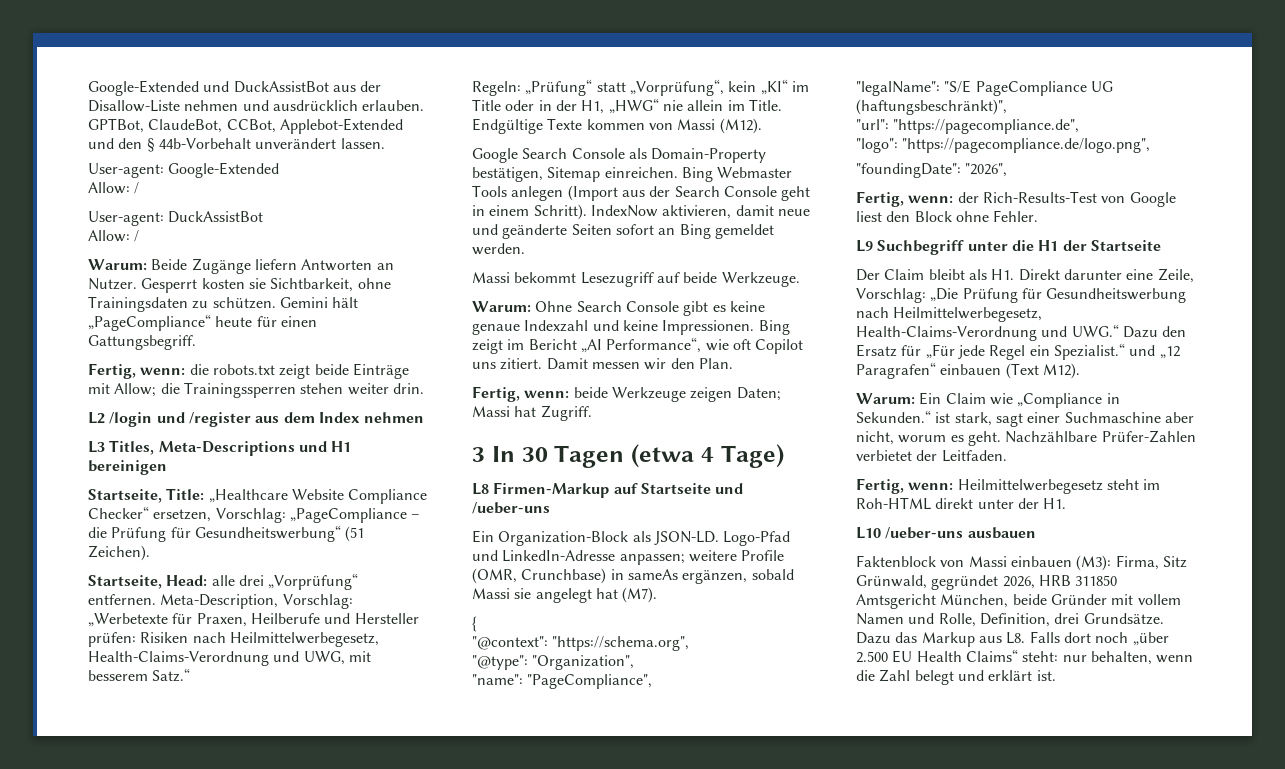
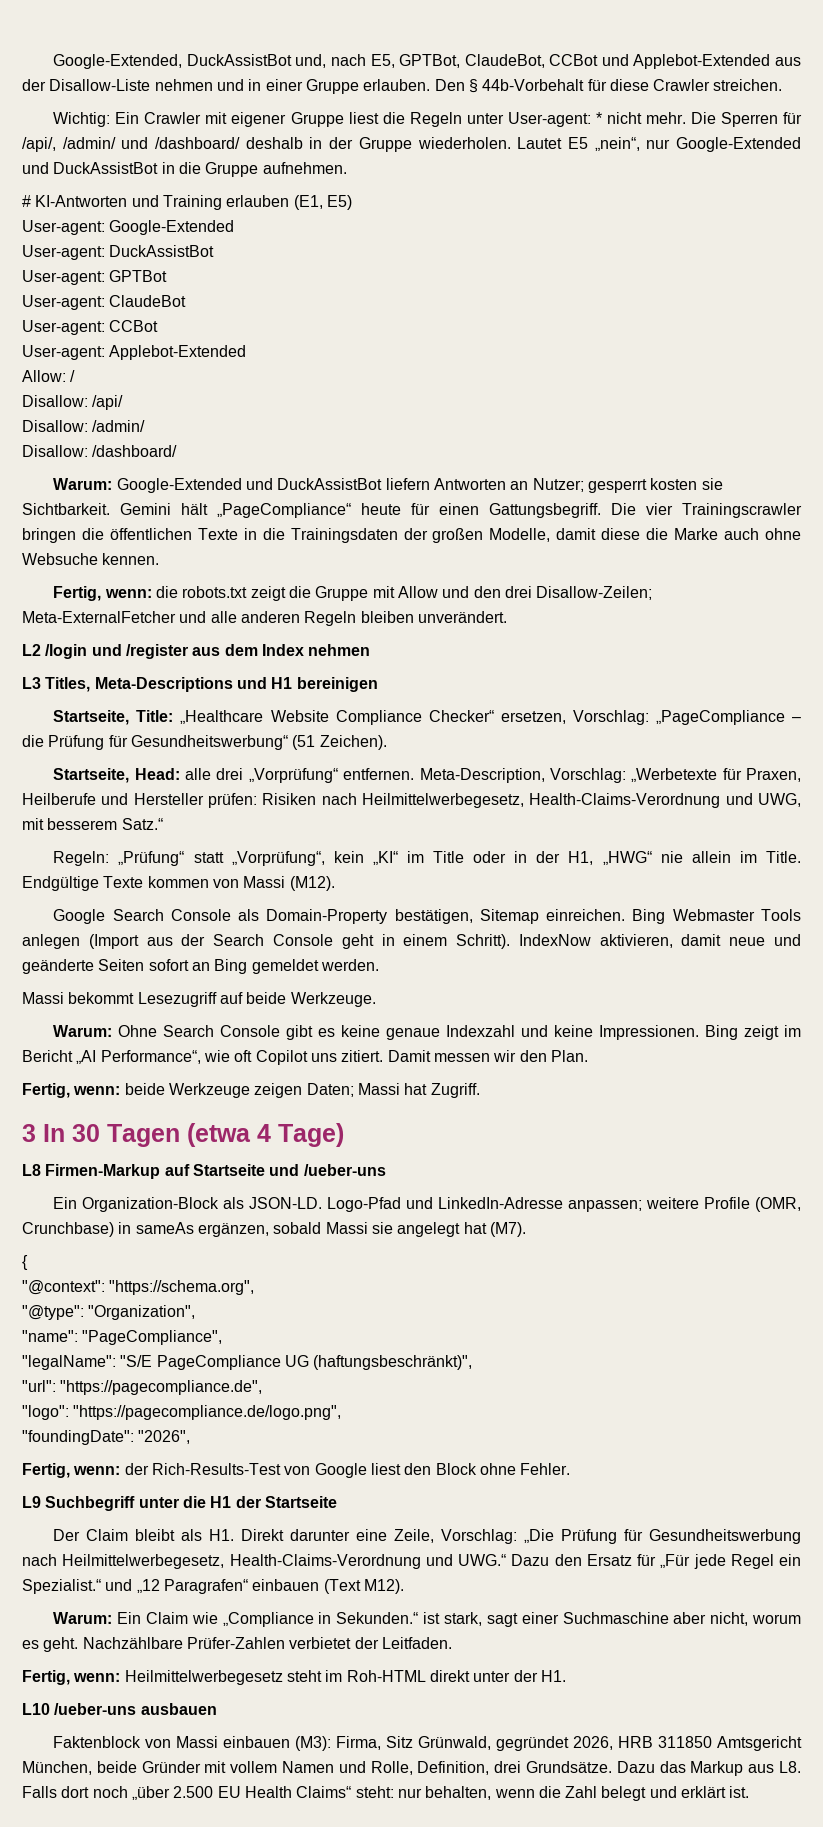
[88,80,329,96] Google-Extended und DuckAssistBot -> [53,54,771,69] Google-Extended, DuckAssistBot und, nach E5, GPTBot, ClaudeBot, CCBot und Applebot-Extended
[272,100,425,111] [88,118,403,134] [88,138,385,152] ausdrücklich erlauben. GPTBot, ClaudeBot, CCBot, Applebot-Extended und den § 44b-Vorbehalt unverändert lassen. -> [248,79,783,94] [53,112,802,127] [22,137,802,152] [22,162,347,177] [22,195,352,210] in einer Gruppe erlauben. Den § 44b-Vorbehalt für diese Crawler streichen. // Wichtig: Ein Crawler mit eigener Gruppe liest die Regeln unter User-agent: * nicht mehr. Die Sperren für /api/, /admin/ und /dashboard/ deshalb in der Gruppe wiederholen. Lautet E5 „nein“, nur Google-Extended und DuckAssistBot in die Gruppe aufnehmen. // # KI-Antworten und Training erlauben (E1, E5)
[88,182,140,194] [88,211,264,226] [88,230,140,242] [88,258,394,274] [88,278,391,293] [88,296,276,312] Allow: / // User-agent: DuckAssistBot // Allow: / // Warum: Beide Zugänge liefern Antworten an Nutzer. Gesperrt kosten sie Sichtbarkeit, ohne Trainingsdaten zu schützen. -> [22,245,215,260] [22,270,168,285] [22,295,187,310] [22,320,159,335] [22,345,247,360] [22,370,76,382] [22,395,124,410] [22,420,146,432] [22,445,178,457] [53,478,723,493] [22,503,110,515] User-agent: DuckAssistBot // User-agent: GPTBot // User-agent: ClaudeBot // User-agent: CCBot // User-agent: Applebot-Extended // Allow: / // Disallow: /api/ // Disallow: /admin/ // Disallow: /dashboard/ // Warum: Google-Extended und DuckAssistBot liefern Antworten an Nutzer; gesperrt kosten sie Sichtbarkeit.
(196, 342) none -> [611,503,802,518] [22,528,802,543] [22,553,160,565] Die vier Trainingscrawler bringen die öffentlichen Texte in die Trainingsdaten der großen Modelle, damit diese die Marke auch ohne Websuche kennen.
[314,363,409,379] [88,382,424,398] beide Einträge mit Allow; die Trainingssperren stehen weiter drin. -> [288,586,653,601] [22,611,507,626] die Gruppe mit Allow und den drei Disallow-Zeilen; Meta-ExternalFetcher und alle anderen Regeln bleiben unverändert.

